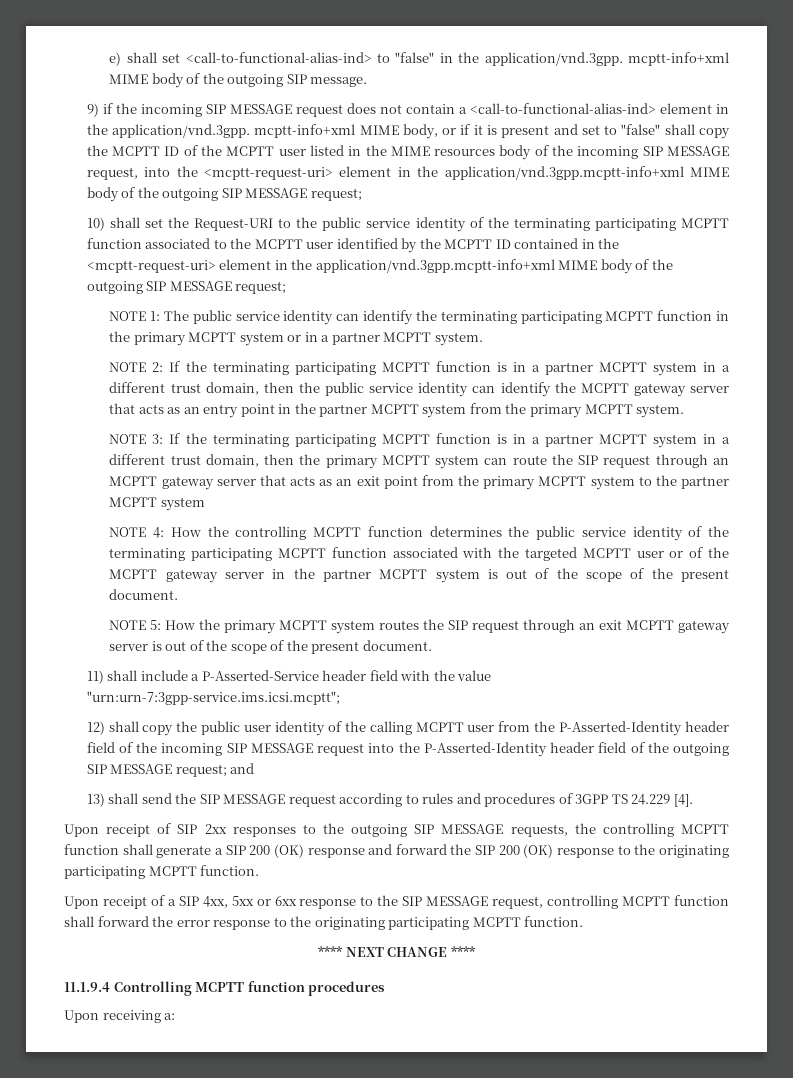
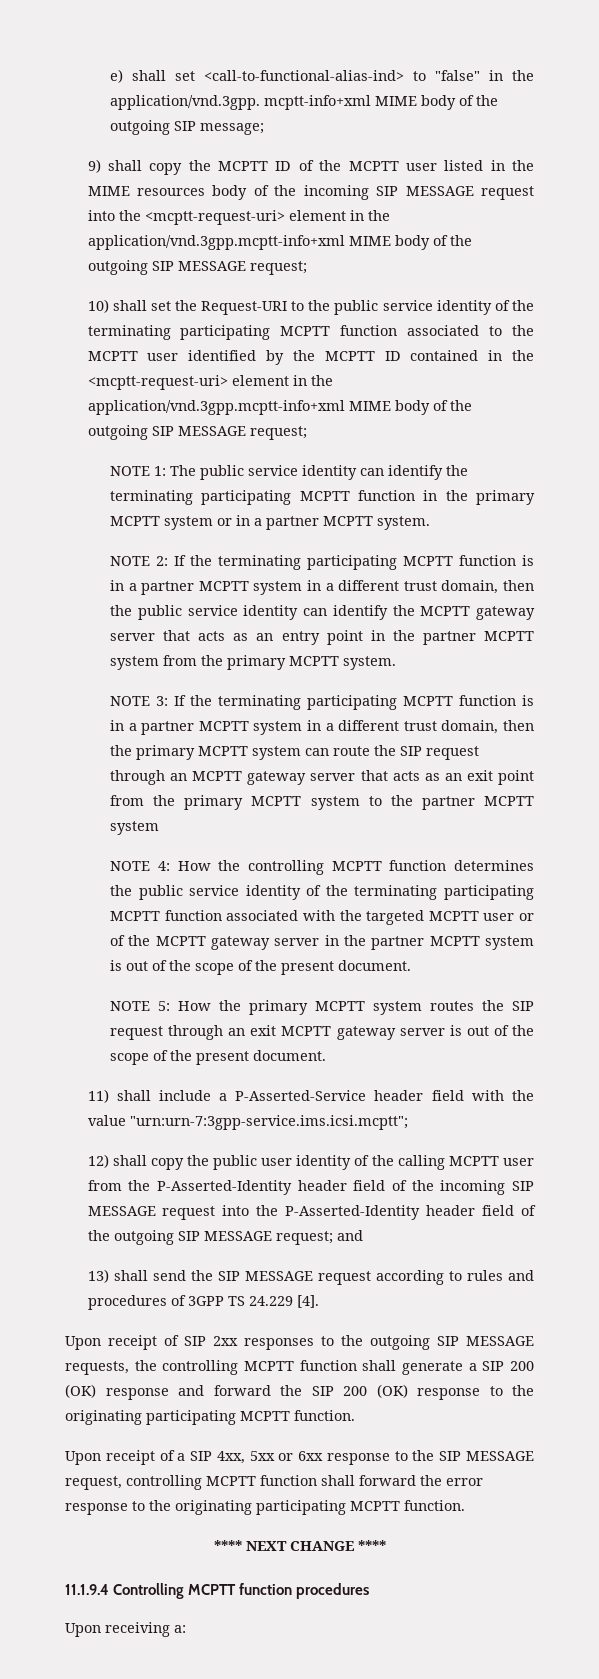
[310,77,368,87] message. -> [200,123,265,135] message;
[102,103,729,117] [86,124,661,139] if the incoming SIP MESSAGE request does not contain a <call-to-functional-alias-ind> element in the application/vnd.3gpp. mcptt-info+xml MIME body, or if it is present and set to "false" -> (101, 166) none
[86,167,138,180] request, -> [480,186,534,200] request

